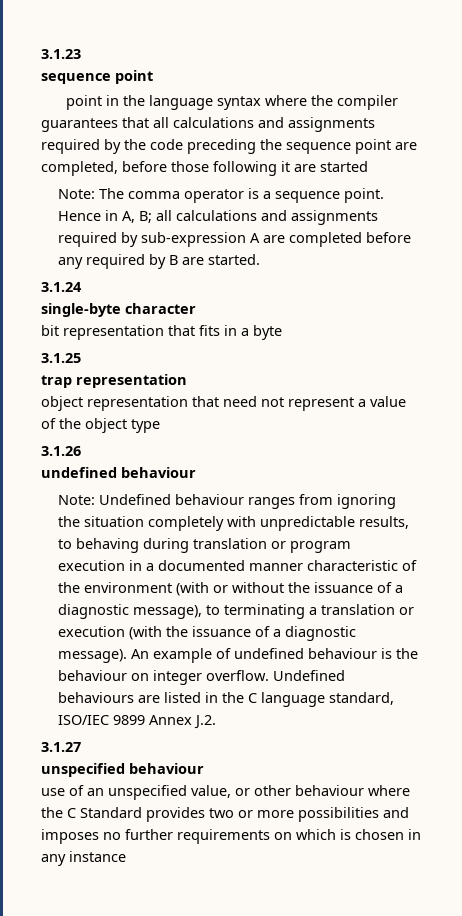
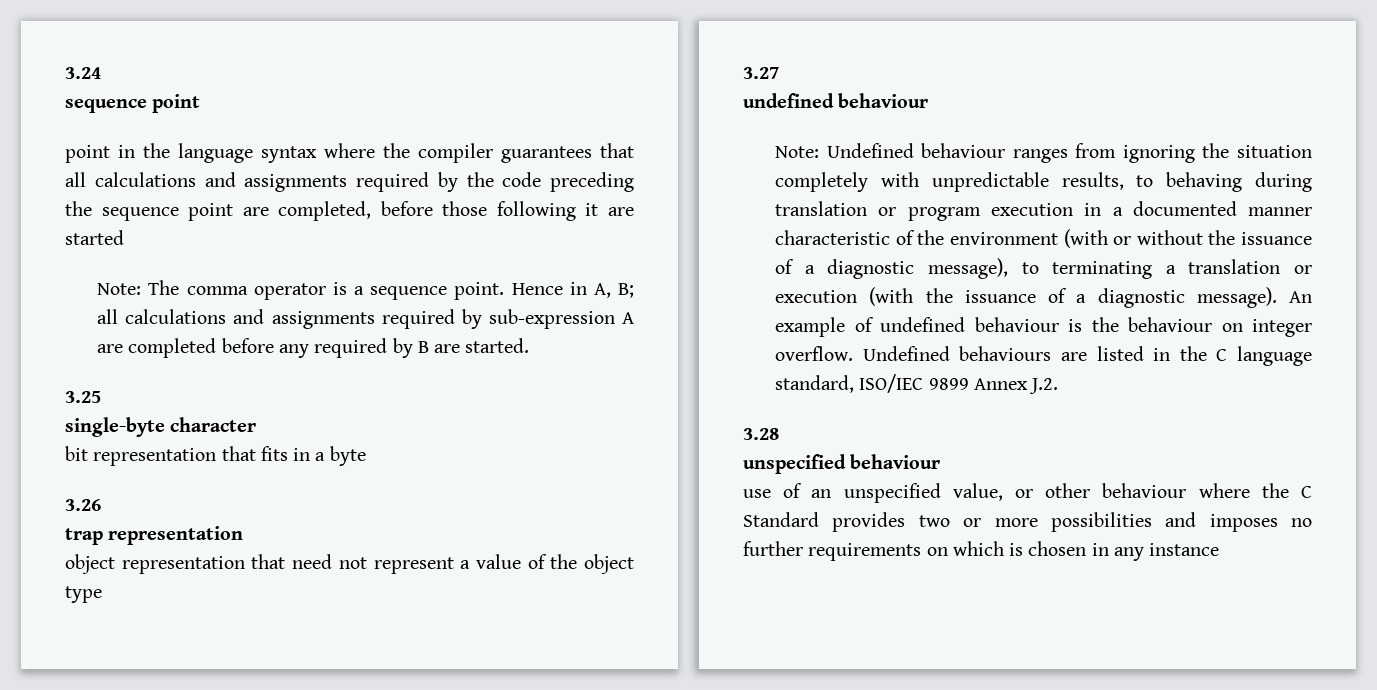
[41,49,81,59] 3.1.23 -> [65,67,101,79] 3.24
[41,282,82,292] 3.1.24 -> [65,391,101,403] 3.25
[41,353,81,363] 3.1.25 -> [65,499,101,511] 3.26
[41,446,81,456] 3.1.26 -> [743,67,779,79] 3.27
[41,742,81,752] 3.1.27 -> [743,428,779,440] 3.28

